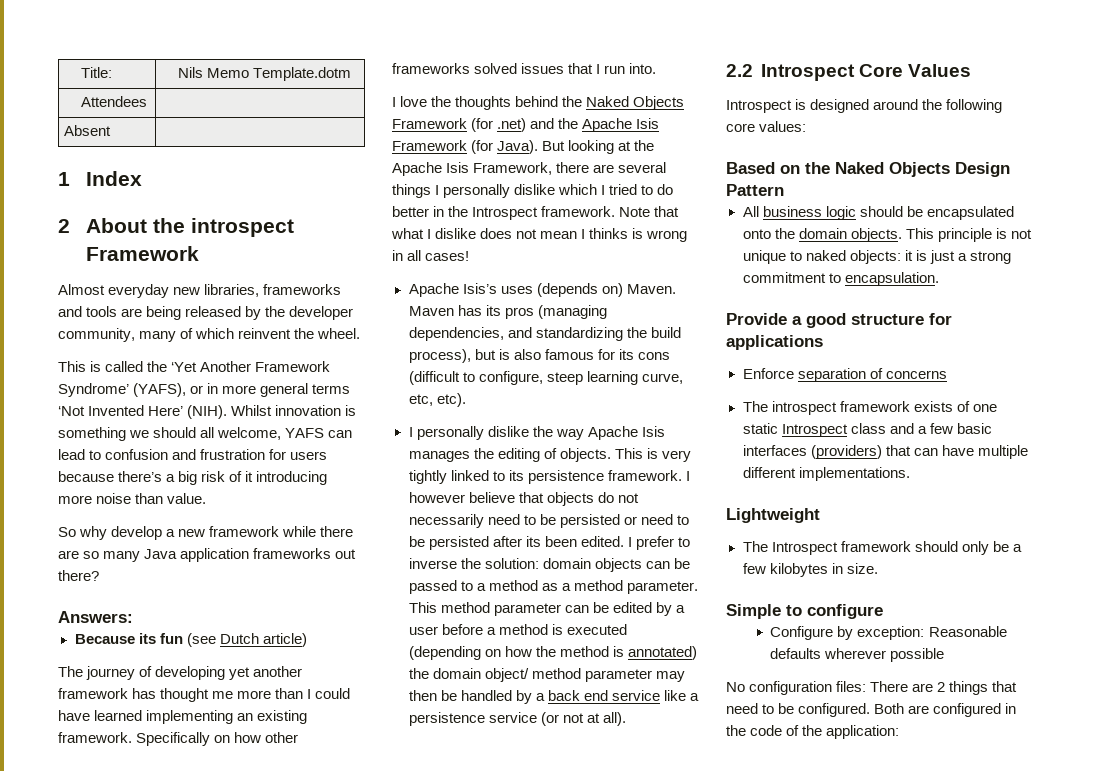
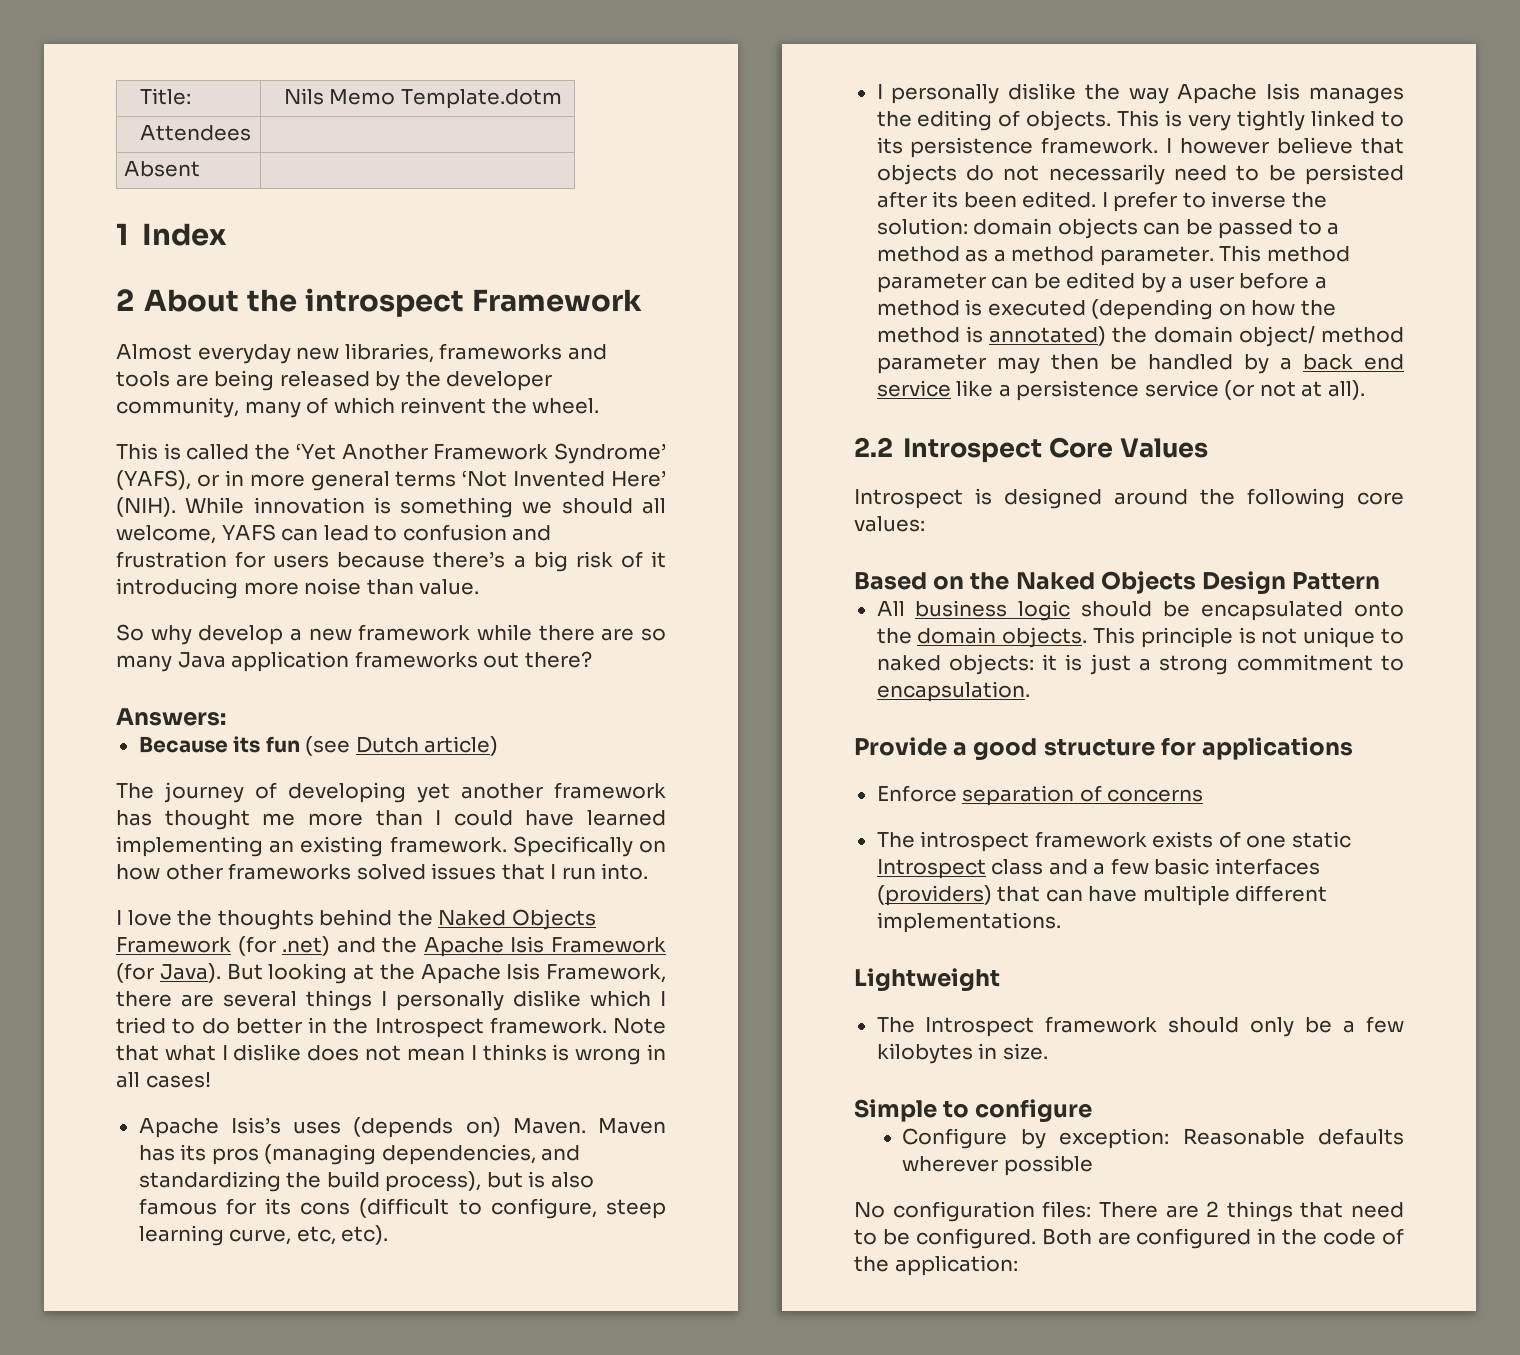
[231,405,273,416] Whilst -> [185,497,245,514] While
[623,514,689,525] [408,536,489,550] or need to be persisted -> (1404, 174) none

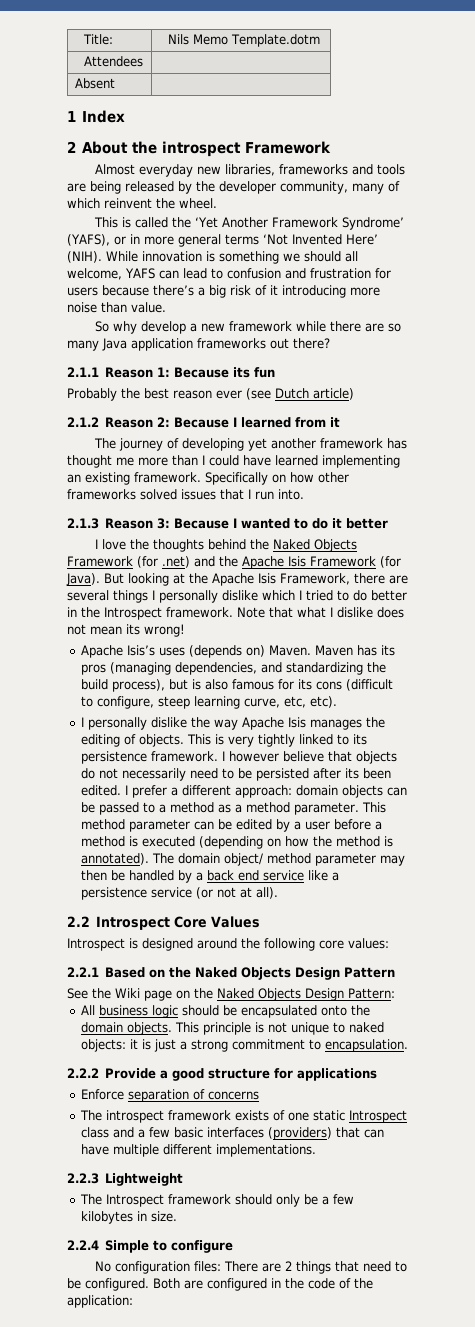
[116,708,226,726] Answers: // -> [67,367,171,378] 2.1.1 Reason 1:
[305,736,499,756] (see Dutch article) -> [67,388,354,401] [67,417,341,428] // Probably the best reason ever (see Dutch article) // 2.1.2 Reason 2: Because I learned from it
(649, 871) none -> [67,518,389,529] // 2.1.3 Reason 3: Because I wanted to do it better
[470,1044,666,1065] [116,1072,211,1088] I thinks is wrong in all cases! -> [126,624,185,637] its wrong!
[1182,191,1327,208] [876,218,968,235] to inverse the solution: -> [170,785,292,798] a different approach:
[989,326,1148,346] annotated) the -> [80,853,174,865] annotated). The
(925, 524) none -> [67,967,99,977] 2.2.1
(1381, 581) none -> [67,988,395,1001] // See the Wiki page on the Naked Objects Design Pattern:
(1030, 691) none -> [67,1068,99,1078] 2.2.2
(1061, 922) none -> [67,1173,99,1184] 2.2.3
(1048, 1051) none -> [67,1240,99,1250] 2.2.4
[902,1128,1404,1149] [902,1155,1093,1176] // Configure by exception: Reasonable defaults wherever possible -> (234, 1246) none

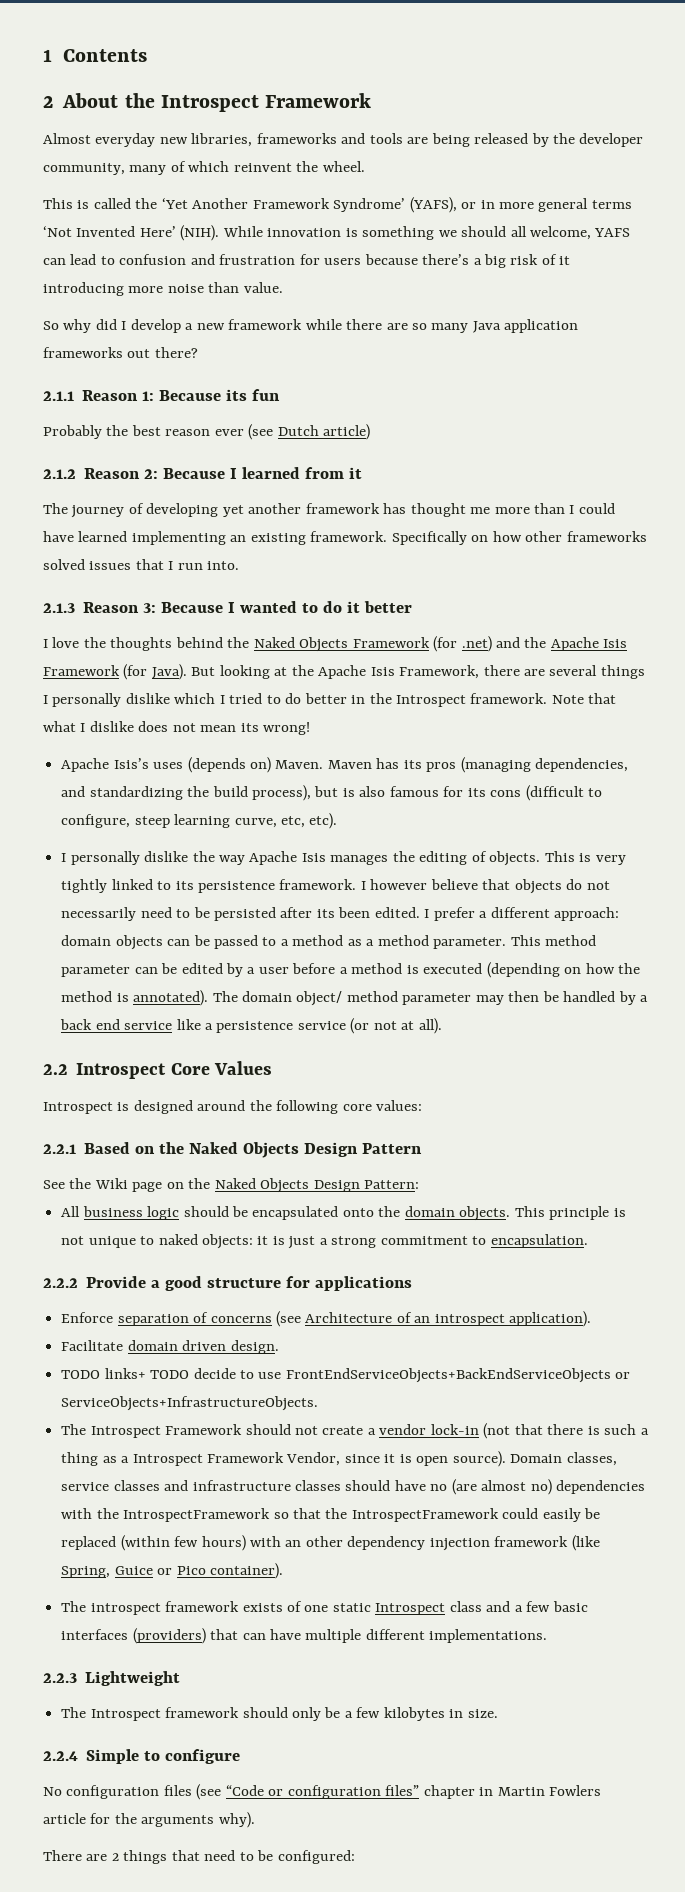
[82,34,113,45] [167,34,320,47] [83,56,143,67] [75,78,116,89] [67,110,126,123] Title: | Nils Memo Template.dotm // Attendees | // Absent | // 1 Index -> [43,49,148,62] 1 Contents
[162,141,242,157] introspect -> [160,95,259,112] Introspect
(137, 327) none -> [95,319,127,330] did I
(259, 1095) none -> [275,1311,592,1327] [61,1340,279,1354] [61,1368,631,1383] [61,1396,319,1411] [61,1423,649,1439] [61,1451,617,1467] [61,1479,646,1495] [61,1508,601,1522] [61,1535,600,1551] [61,1563,283,1579] (see Architecture of an introspect application). // Facilitate domain driven design. // TODO links+ TODO decide to use FrontEndServiceObjects+BackEndServiceObjects or ServiceObjects+InfrastructureObjects. // The Introspect Framework should not create a vendor lock-in (not that there is such a thing as a Introspect Framework Vendor, since it is open source). Domain classes, service classes and infrastructure classes should have no (are almost no) dependencies with the IntrospectFramework so that the IntrospectFramework could easily be replaced (within few hours) with an other dependency injection framework (like Spring, Guice or Pico container).
[193,1261,221,1272] files: -> [163,1784,602,1800] [43,1812,255,1828] files (see “Code or configuration files” chapter in Martin Fowlers article for the arguments why). //
[85,1278,373,1291] [67,1295,133,1308] configured. Both are configured in the code of the application: -> [277,1850,355,1864] configured:

